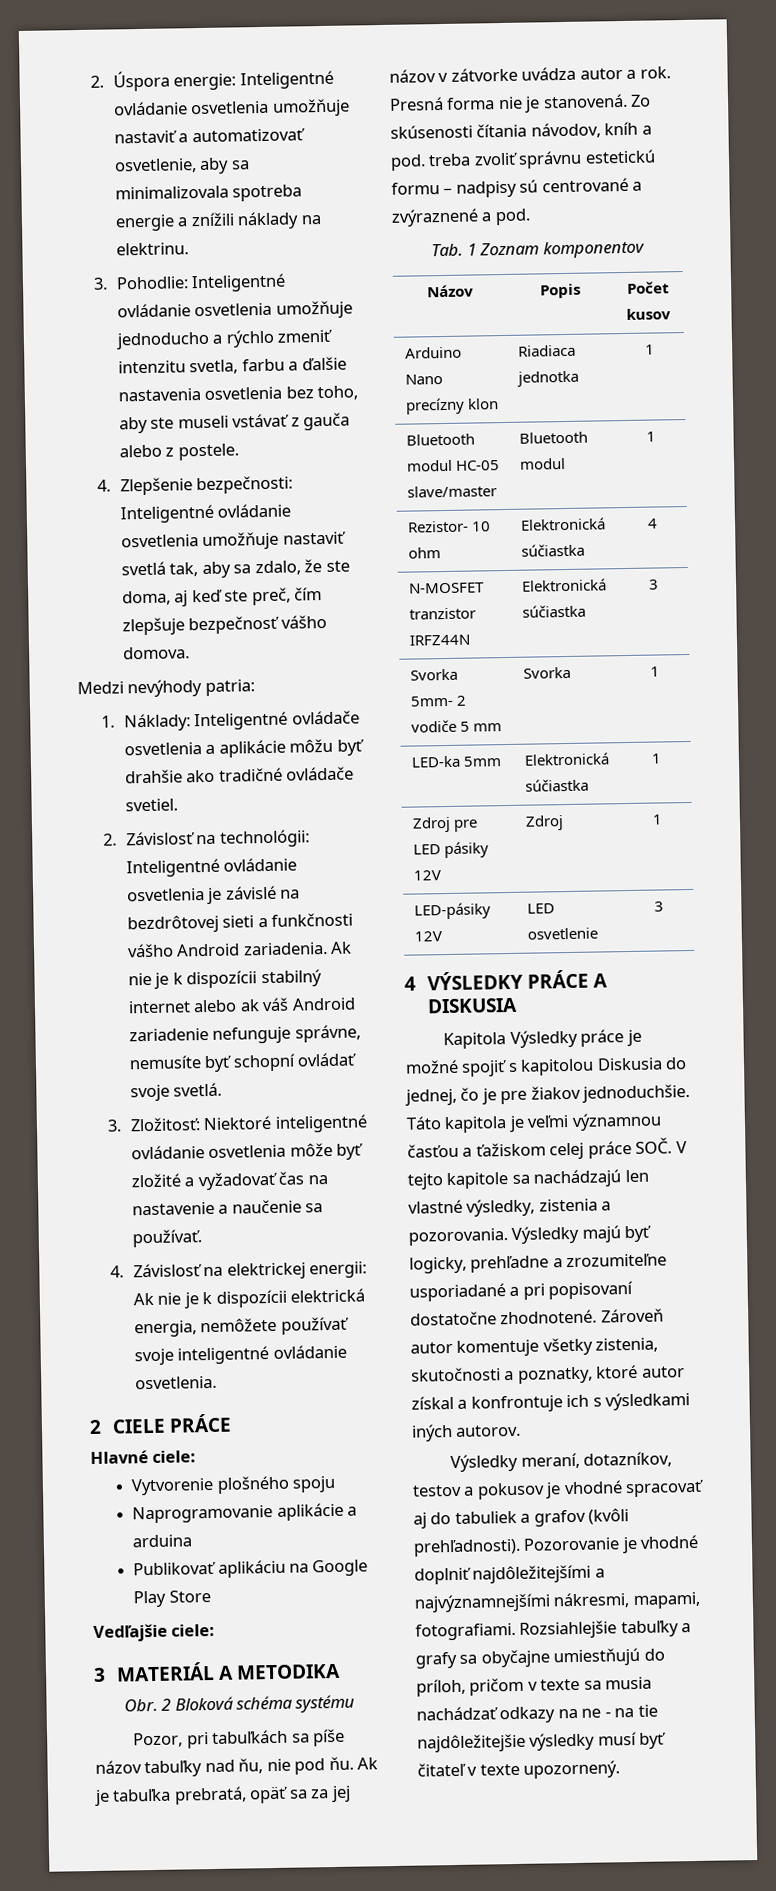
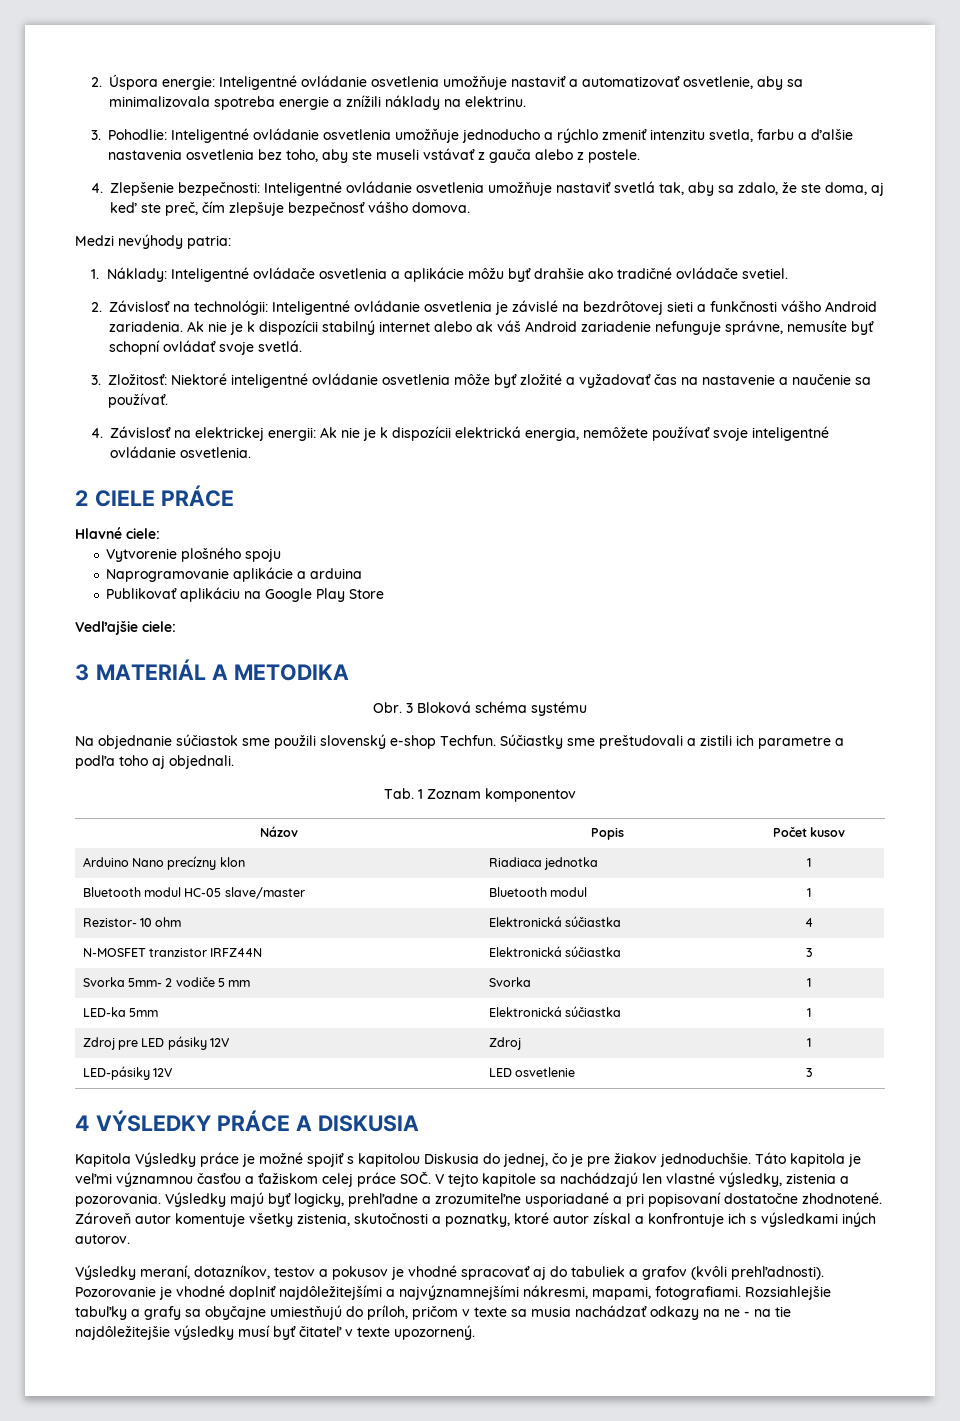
[161,1698,172,1711] 2 -> [406,703,413,713] 3
[133,1728,345,1749] [95,1756,379,1778] [94,1785,351,1806] [389,66,671,83] [389,93,652,113] [390,121,652,139] [390,149,656,171] [391,177,643,198] [391,208,531,227] Pozor, pri tabuľkách sa píše názov tabuľky nad ňu, nie pod ňu. Ak je tabuľka prebratá, opäť sa za jej názov v zátvorke uvádza autor a rok. Presná forma nie je stanovená. Zo skúsenosti čítania návodov, kníh a pod. treba zvoliť správnu estetickú formu – nadpisy sú centrované a zvýraznené a pod. -> [75,734,844,749] [75,755,234,769] Na objednanie súčiastok sme použili slovenský e-shop Techfun. Súčiastky sme preštudovali a zistili ich parametre a podľa toho aj objednali.

